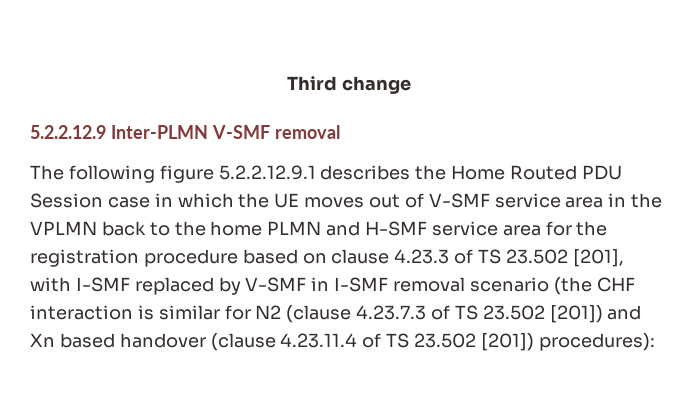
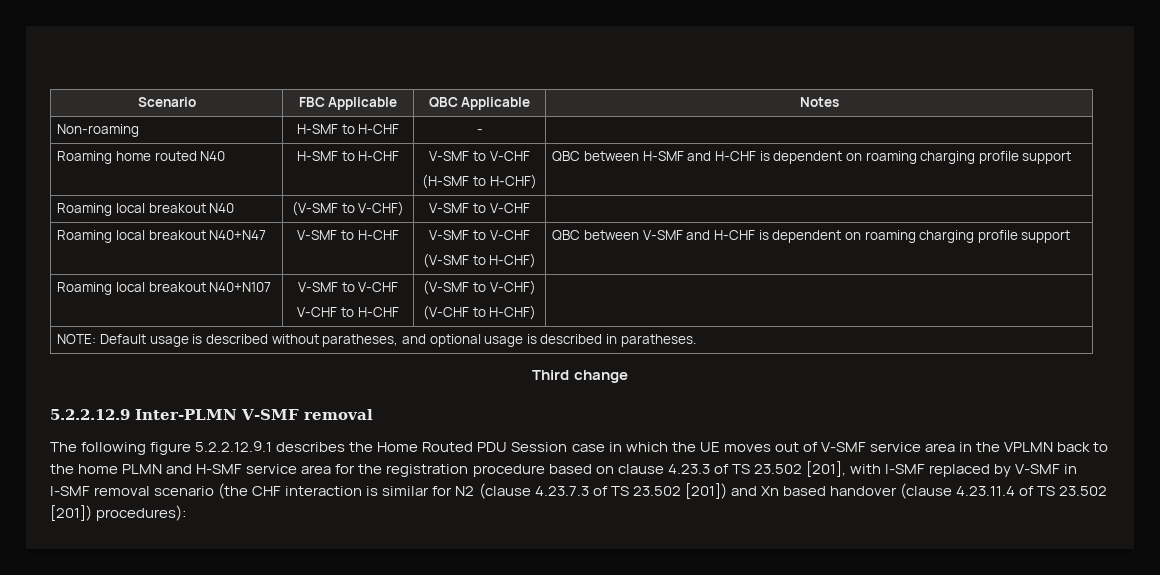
(287, 83) none -> [137,97,196,107] [298,97,398,110] [428,97,531,110] [799,97,839,107] [57,124,140,137] [296,124,400,134] [476,129,483,134] [57,151,226,164] [296,151,400,161] [429,151,530,161] [422,174,537,189] [552,151,1072,164] [57,203,235,216] [291,201,405,216] [429,203,530,213] [57,230,267,243] [297,230,399,240] [429,230,530,240] [422,253,537,268] [552,230,1071,243] [57,282,272,295] [297,282,399,292] [297,307,399,317] [423,280,536,295] [422,305,537,320] [57,334,696,347] Scenario | FBC Applicable | QBC Applicable | Notes // Non-roaming | H-SMF to H-CHF | - | // Roaming home routed N40 | H-SMF to H-CHF | V-SMF to V-CHF // (H-SMF to H-CHF) | QBC between H-SMF and H-CHF is dependent on roaming charging profile support // Roaming local breakout N40 | (V-SMF to V-CHF) | V-SMF to V-CHF | // Roaming local breakout N40+N47 | V-SMF to H-CHF | V-SMF to V-CHF // (V-SMF to H-CHF) | QBC between V-SMF and H-CHF is dependent on roaming charging profile support // Roaming local breakout N40+N107 | V-SMF to V-CHF // V-CHF to H-CHF | (V-SMF to V-CHF) // (V-CHF to H-CHF) | // NOTE: Default usage is described without paratheses, and optional usage is described in paratheses. //

